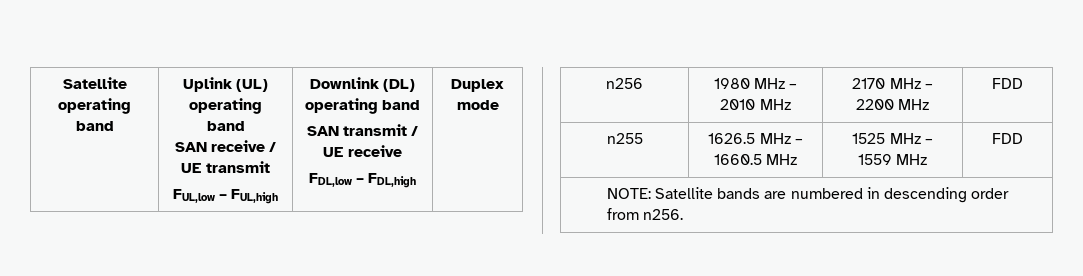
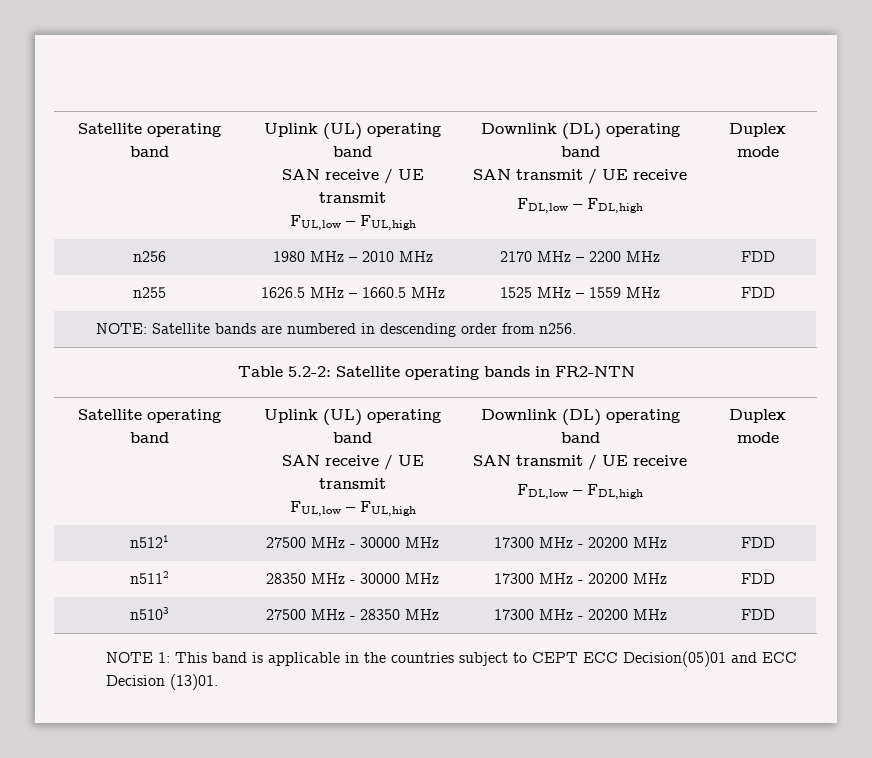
(683, 214) none -> [237,366,635,380] [77,409,221,423] [129,432,169,443] [264,409,441,426] [333,432,372,443] [281,454,424,470] [319,478,386,489] [289,501,416,516] [480,409,680,426] [560,432,600,443] [473,454,688,470] [517,484,643,499] [729,409,786,423] [736,432,779,443] [129,535,169,548] [266,537,439,548] [493,537,667,548] [740,537,775,548] [129,571,169,584] [266,573,439,584] [493,573,667,584] [740,573,775,584] [129,607,169,620] [266,609,439,620] [493,609,667,620] [740,609,775,620] [105,651,797,667] [105,674,218,690] // Table 5.2-2: Satellite operating bands in FR2-NTN // Satellite operating band | Uplink (UL) operating band // SAN receive / UE transmit // FUL,low – FUL,high | Downlink (DL) operating band // SAN transmit / UE receive // FDL,low – FDL,high | Duplex mode // n5121 | 27500 MHz - 30000 MHz | 17300 MHz - 20200 MHz | FDD // n5112 | 28350 MHz - 30000 MHz | 17300 MHz - 20200 MHz | FDD // n5103 | 27500 MHz - 28350 MHz | 17300 MHz - 20200 MHz | FDD // NOTE 1: This band is applicable in the countries subject to CEPT ECC Decision(05)01 and ECC Decision (13)01.

